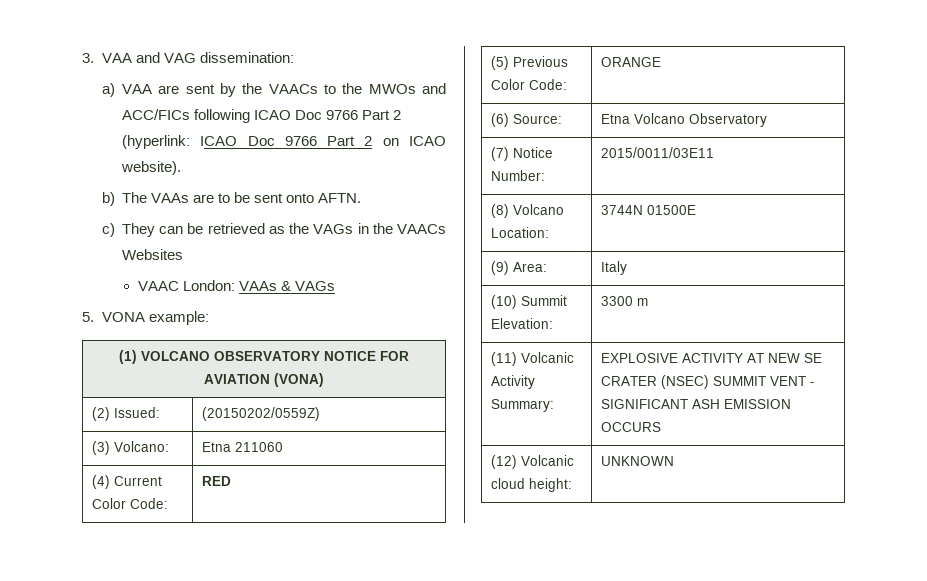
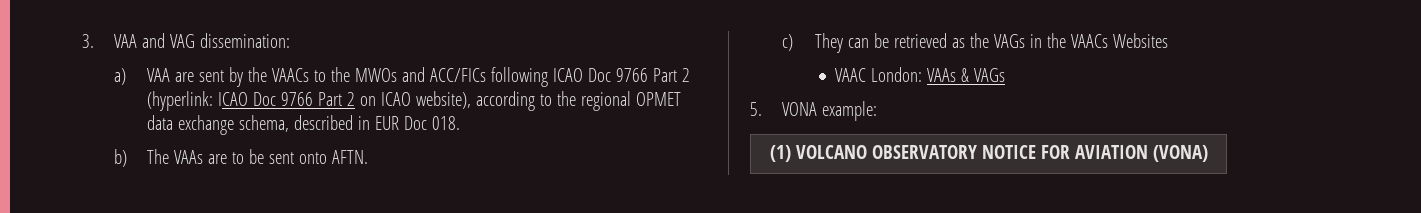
[121,161,182,175] website). -> [415,91,681,111] [146,115,460,135] website), according to the regional OPMET data exchange schema, described in EUR Doc 018.
[92,407,161,421] [202,407,321,421] [92,441,170,455] [202,442,284,452] [92,475,163,489] [92,498,169,509] [202,476,232,486] [491,56,569,70] [491,79,568,90] [601,57,662,67] [491,113,563,127] [601,113,768,127] [491,147,554,161] [491,170,546,181] [601,147,715,158] [491,204,565,218] [491,227,550,238] [601,205,697,215] [491,261,548,275] [601,261,628,275] [491,295,568,309] [491,318,554,329] [601,296,649,306] [491,352,575,366] [491,375,536,389] [491,399,555,412] [601,353,823,363] [601,375,816,389] [601,399,792,409] [601,422,662,432] [491,455,575,469] [491,478,573,492] [601,456,675,466] // (2) Issued: | (20150202/0559Z) // (3) Volcano: | Etna 211060 // (4) Current Color Code: | RED // (5) Previous Color Code: | ORANGE // (6) Source: | Etna Volcano Observatory // (7) Notice Number: | 2015/0011/03E11 // (8) Volcano Location: | 3744N 01500E // (9) Area: | Italy // (10) Summit Elevation: | 3300 m // (11) Volcanic Activity Summary: | EXPLOSIVE ACTIVITY AT NEW SE CRATER (NSEC) SUMMIT VENT - SIGNIFICANT ASH EMISSION OCCURS // (12) Volcanic cloud height: | UNKNOWN -> (1208, 153) none

